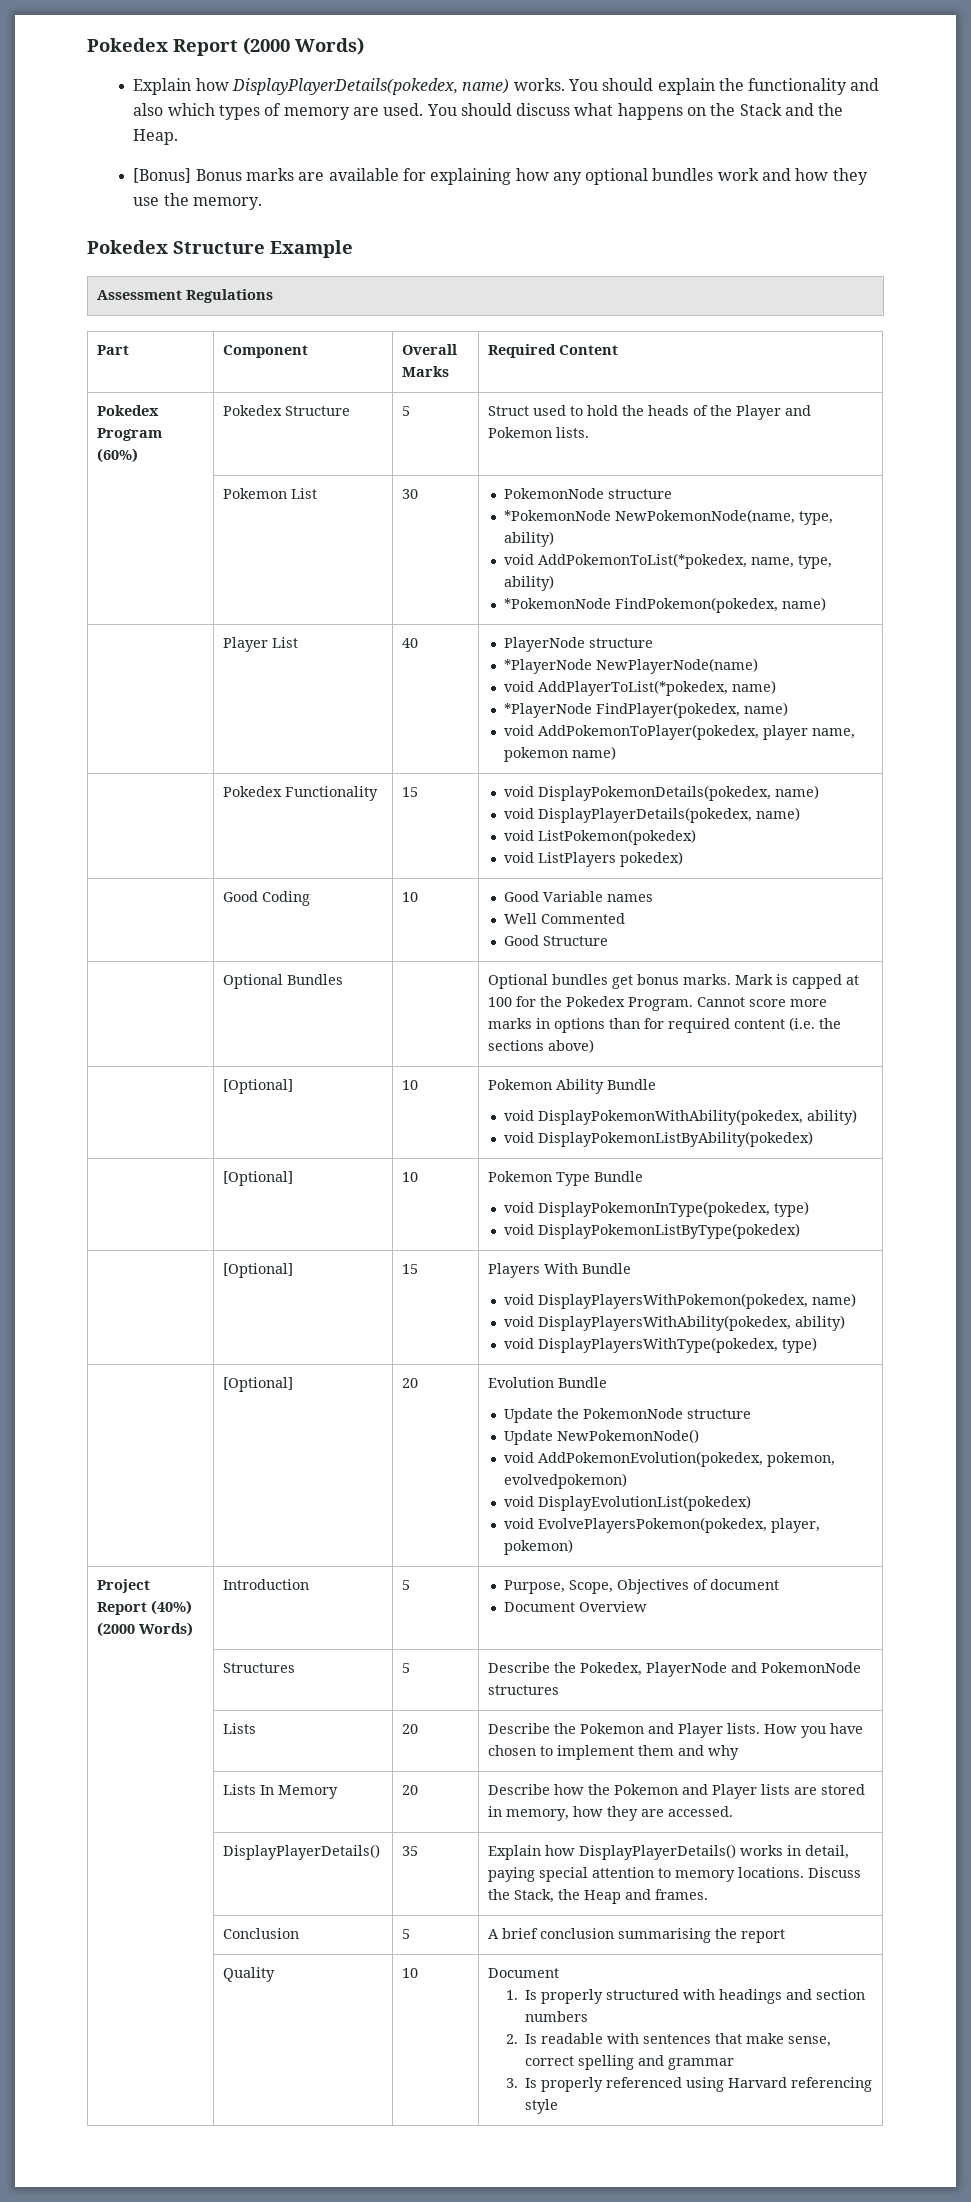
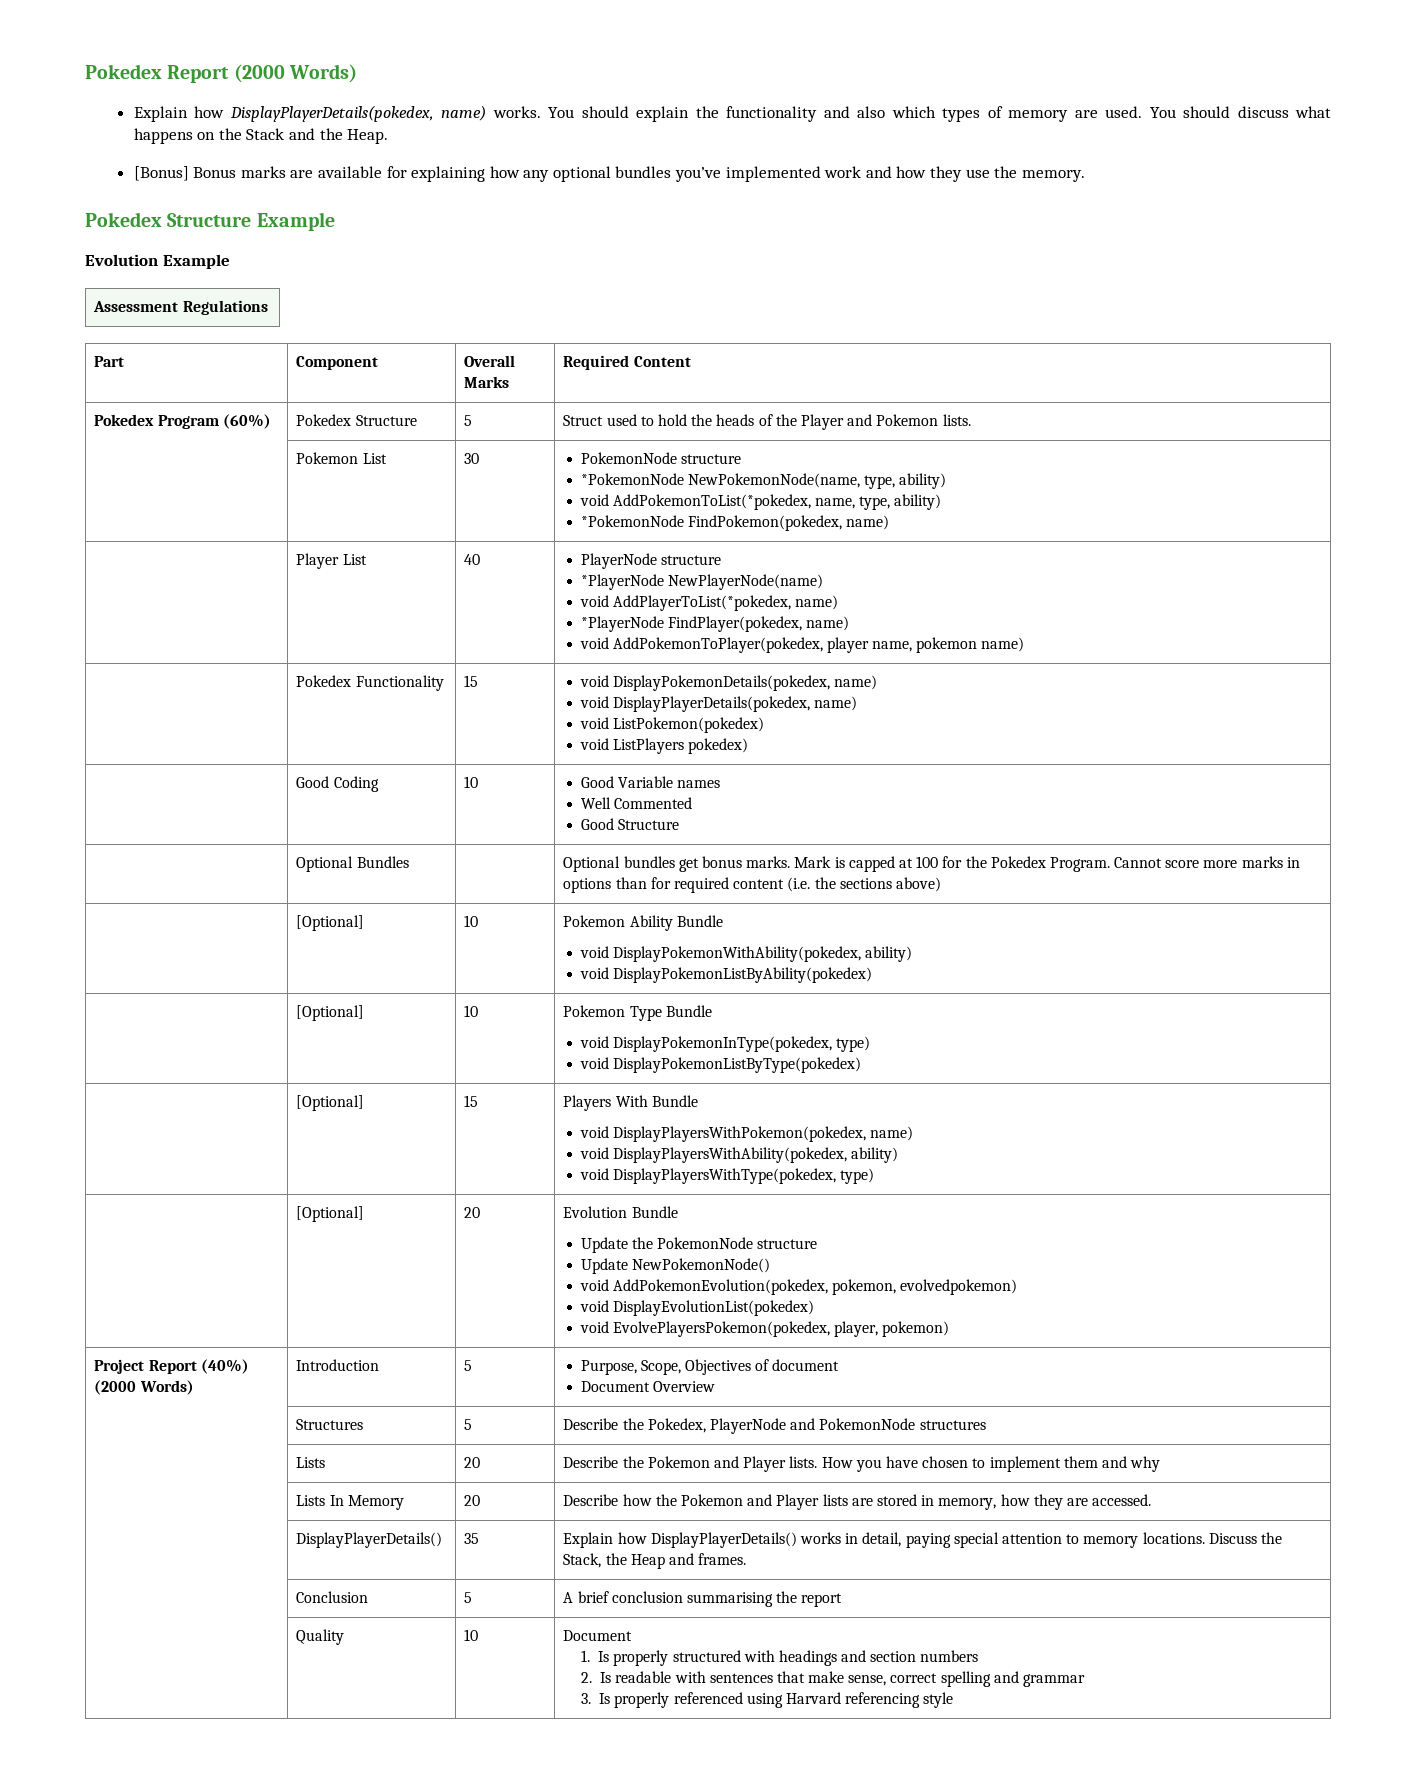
(714, 174) none -> [675,166,821,182] you’ve implemented
(353, 249) none -> [85,254,230,269] // Evolution Example

